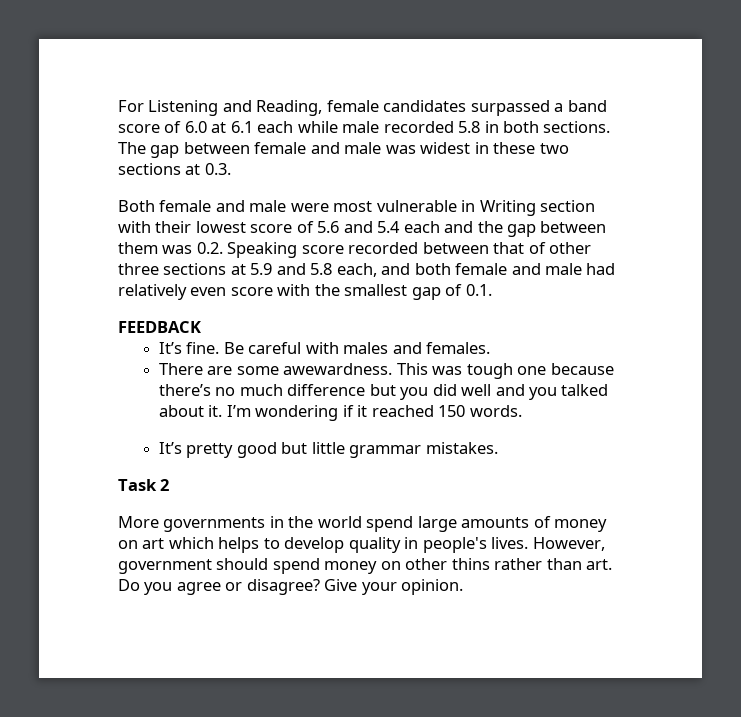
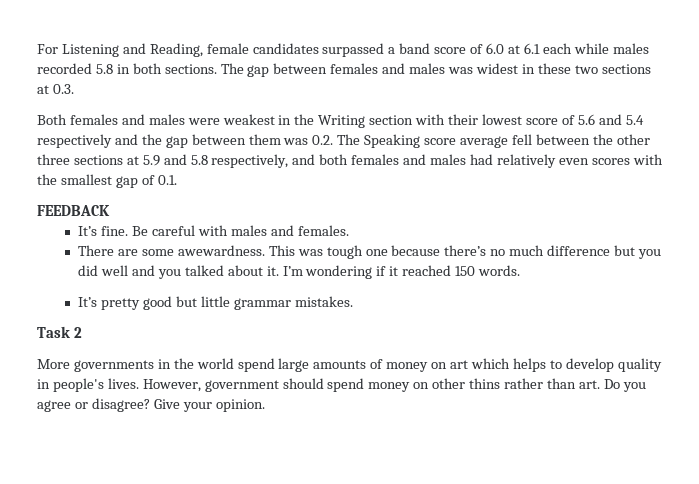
[342,121,380,133] male -> [612,43,649,54] males
[254,142,382,154] female and male -> [330,63,446,74] females and males
[159,200,476,212] female and male were most vulnerable in -> [69,114,315,125] females and males were weakest in the
[403,221,440,233] each -> [37,134,112,148] respectively
(223, 248) none -> [337,134,361,145] The
[348,242,546,254] recorded between that of -> [460,134,613,148] average fell between the
[336,263,377,277] each, -> [211,154,289,168] respectively,
[455,263,583,275] female and male -> [351,154,467,165] females and males
[230,287,273,296] score -> [591,158,630,165] scores

